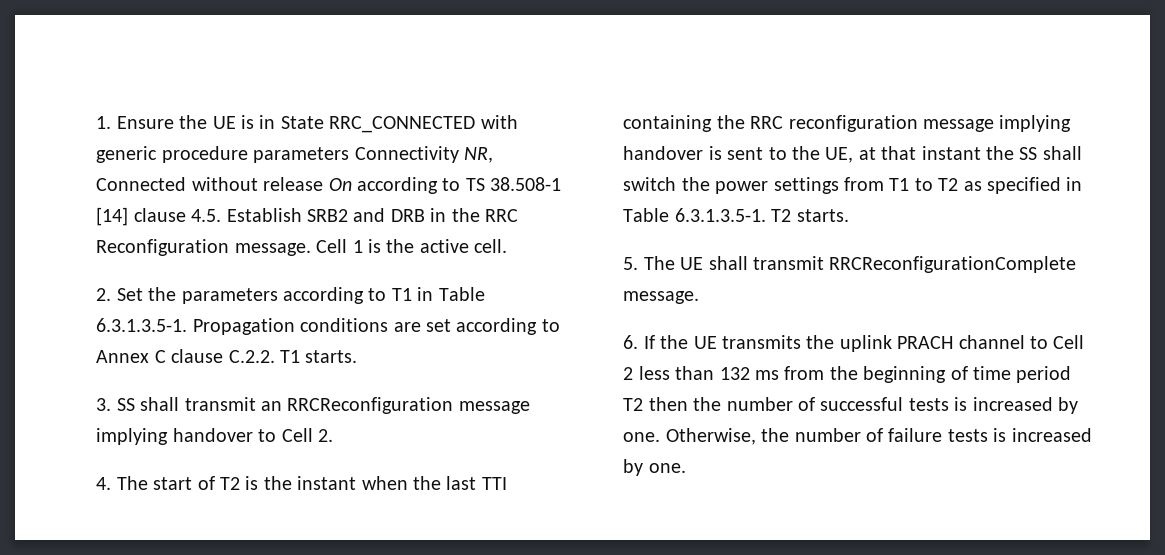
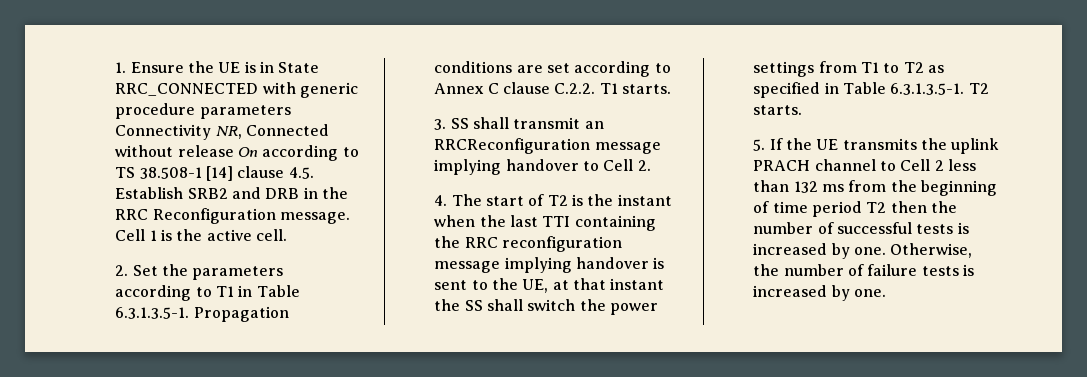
[643,256,1077,273] [623,291,700,304] [623,335,639,349] The UE shall transmit RRCReconfigurationComplete message. // 6. -> (766, 145) none

